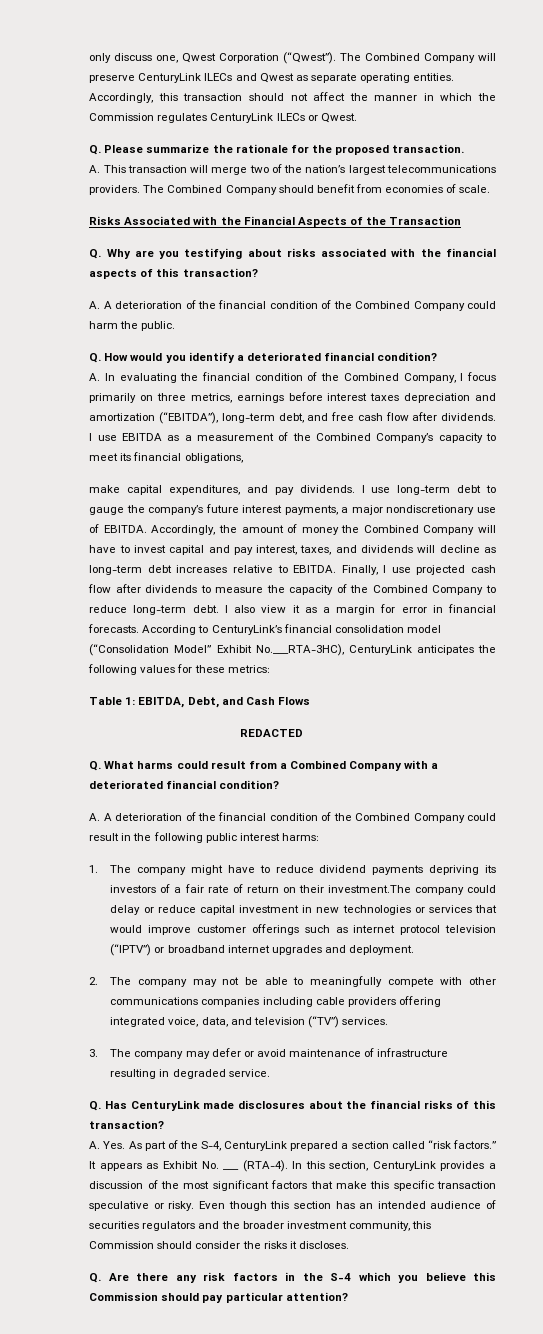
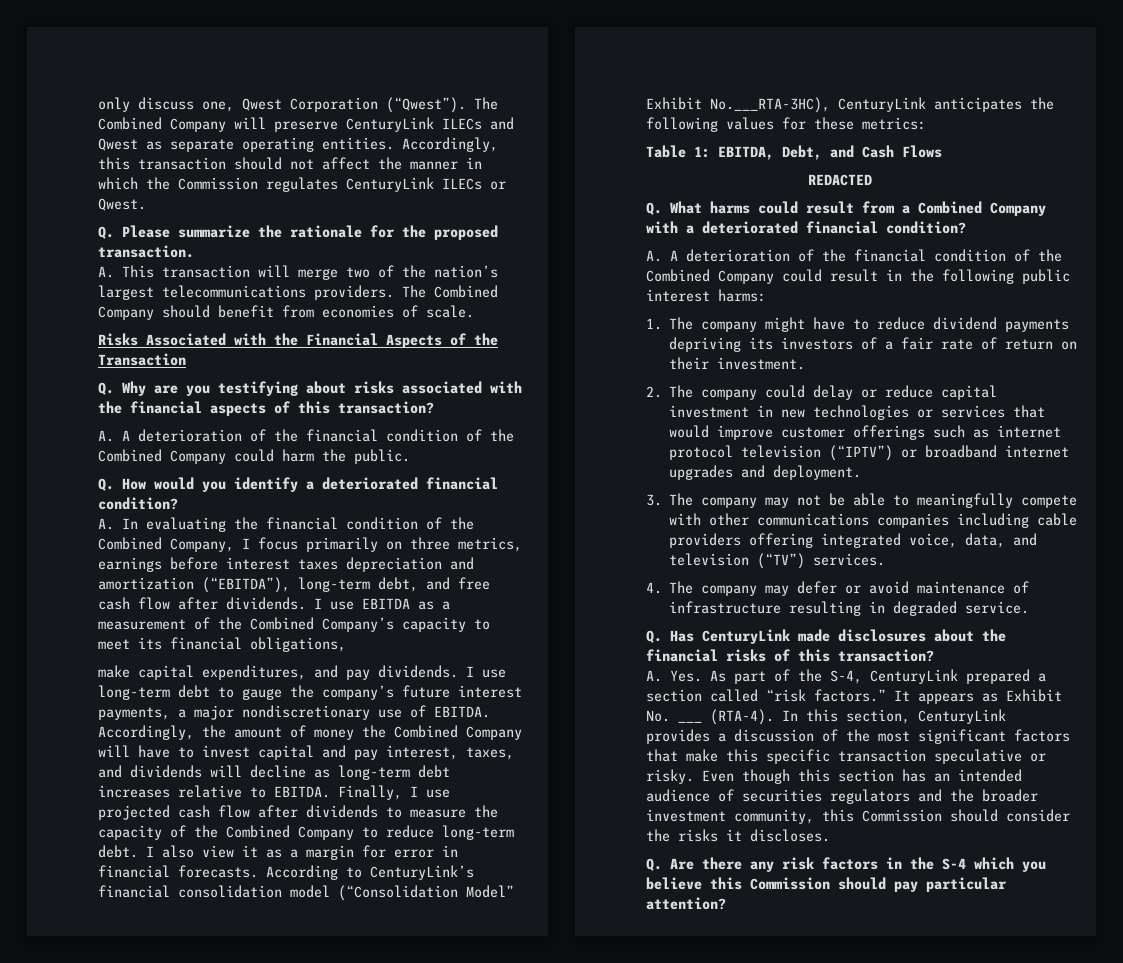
[327,885,411,893] investment.The -> [717,357,806,370] [646,385,694,398] investment. // 2. The
[89,977,99,985] 2. -> [646,494,663,506] 3.
[89,1049,99,1057] 3. -> [646,582,663,594] 4.

